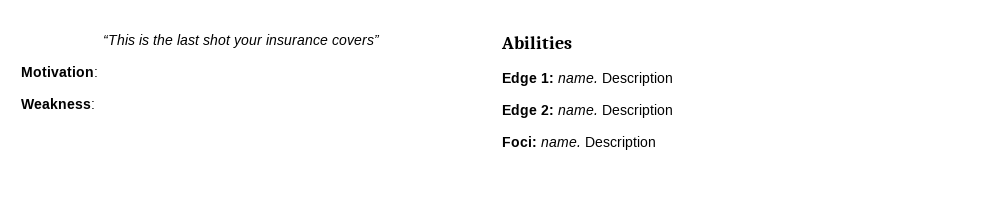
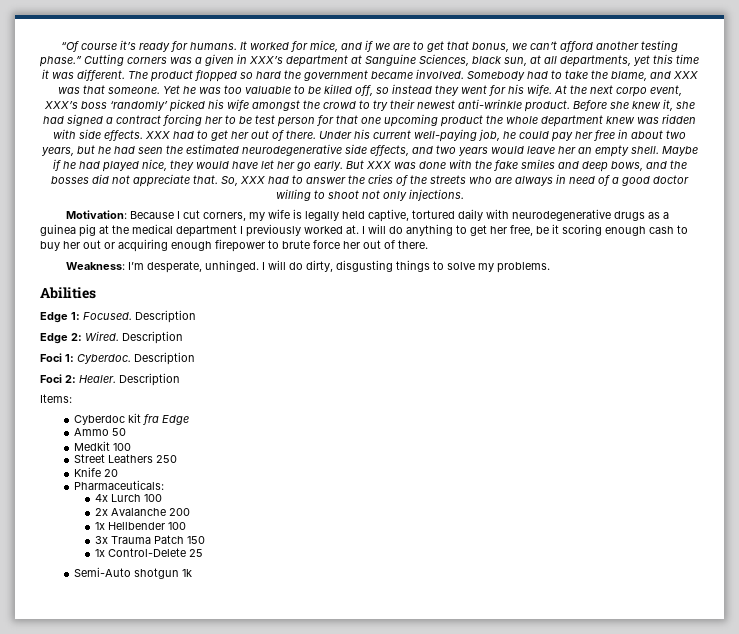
[102,34,380,48] [21,66,98,77] [21,98,95,109] “This is the last shot your insurance covers” // Motivation: // Weakness: -> [61,40,678,52] [39,54,699,67] [41,69,698,82] [57,84,682,97] [43,99,695,112] [43,114,696,127] [53,129,686,142] [40,144,698,157] [52,159,687,172] [51,174,689,187] [275,189,464,201] [65,209,669,222] [40,224,688,237] [40,239,428,252] [65,260,550,273] “Of course it’s ready for humans. It worked for mice, and if we are to get that bonus, we can’t afford another testing phase.” Cutting corners was a given in XXX’s department at Sanguine Sciences, black sun, at all departments, yet this time it was different. The product flopped so hard the government became involved. Somebody had to take the blame, and XXX was that someone. Yet he was too valuable to be killed off, so instead they went for his wife. At the next corpo event, XXX’s boss ‘randomly’ picked his wife amongst the crowd to try their newest anti-wrinkle product. Before she knew it, she had signed a contract forcing her to be test person for that one upcoming product the whole department knew was ridden with side effects. XXX had to get her out of there. Under his current well-paying job, he could pay her free in about two years, but he had seen the estimated neurodegenerative side effects, and two years would leave her an empty shell. Maybe if he had played nice, they would have let her go early. But XXX was done with the fake smiles and deep bows, and the bosses did not appreciate that. So, XXX had to answer the cries of the streets who are always in need of a good doctor willing to shoot not only injections. // Motivation: Because I cut corners, my wife is legally held captive, tortured daily with neurodegenerative drugs as a guinea pig at the medical department I previously worked at. I will do anything to get her free, be it scoring enough cash to buy her out or acquiring enough firepower to brute force her out of there. // Weakness: I’m desperate, unhinged. I will do dirty, disgusting things to solve my problems.
[558,75,598,83] name. -> [83,312,132,320] Focused.
[558,104,673,118] [502,136,656,150] name. Description // Foci: name. Description -> [85,331,183,344] [40,352,195,365] [40,373,180,386] [40,394,72,403] [73,413,189,425] [73,428,126,436] [73,441,131,451] [73,454,177,463] [73,467,118,477] [73,480,164,490] [95,494,163,502] [95,508,191,516] [95,522,187,530] [95,535,206,544] [95,548,204,557] [73,567,192,579] Wired. Description // Foci 1: Cyberdoc. Description // Foci 2: Healer. Description // Items: // Cyberdoc kit fra Edge // Ammo 50 // Medkit 100 // Street Leathers 250 // Knife 20 // Pharmaceuticals: // 4x Lurch 100 // 2x Avalanche 200 // 1x Hellbender 100 // 3x Trauma Patch 150 // 1x Control-Delete 25 // Semi-Auto shotgun 1k

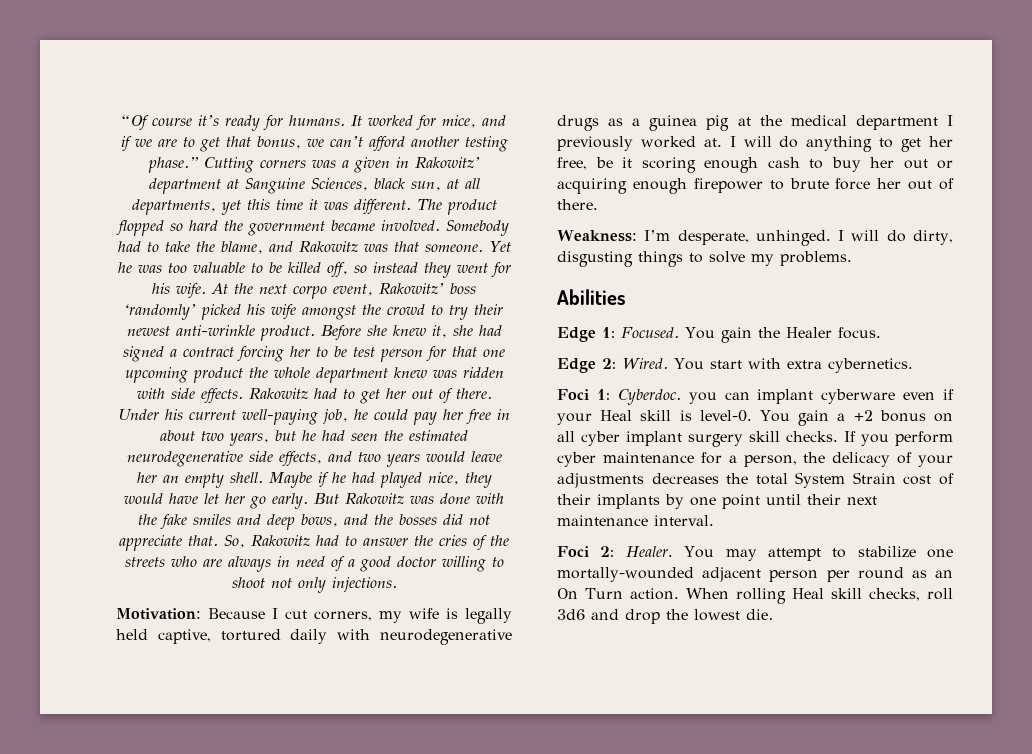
[249,56,283,64] XXX’s -> [414,157,480,169] Rakowitz’
[672,71,698,79] XXX -> [298,241,358,253] Rakowitz
[43,101,78,109] XXX’s -> [379,283,444,295] Rakowitz’
[145,131,170,139] XXX -> [248,388,308,400] Rakowitz
[365,161,391,169] XXX -> [344,493,404,505] Rakowitz
[240,176,265,184] XXX -> [251,535,310,547] Rakowitz
[135,310,196,323] [40,331,183,344] [40,352,195,365] [40,373,180,386] [40,394,72,403] [73,413,189,425] [73,428,126,436] [73,441,131,451] [73,454,177,463] [73,467,118,477] [73,480,164,490] [95,494,163,502] [95,508,191,516] [95,522,187,530] [95,535,206,544] [95,548,204,557] [73,567,192,579] Description // Edge 2: Wired. Description // Foci 1: Cyberdoc. Description // Foci 2: Healer. Description // Items: // Cyberdoc kit fra Edge // Ammo 50 // Medkit 100 // Street Leathers 250 // Knife 20 // Pharmaceuticals: // 4x Lurch 100 // 2x Avalanche 200 // 1x Hellbender 100 // 3x Trauma Patch 150 // 1x Control-Delete 25 // Semi-Auto shotgun 1k -> [685,327,881,343] [557,358,913,373] [557,389,954,405] [557,410,953,426] [557,431,953,447] [557,452,953,467] [557,472,954,488] [557,494,877,509] [557,515,714,526] [557,546,953,561] [557,567,953,582] [557,588,953,604] [557,609,773,624] You gain the Healer focus. // Edge 2: Wired. You start with extra cybernetics. // Foci 1: Cyberdoc. you can implant cyberware even if your Heal skill is level-0. You gain a +2 bonus on all cyber implant surgery skill checks. If you perform cyber maintenance for a person, the delicacy of your adjustments decreases the total System Strain cost of their implants by one point until their next maintenance interval. // Foci 2: Healer. You may attempt to stabilize one mortally-wounded adjacent person per round as an On Turn action. When rolling Heal skill checks, roll 3d6 and drop the lowest die.

